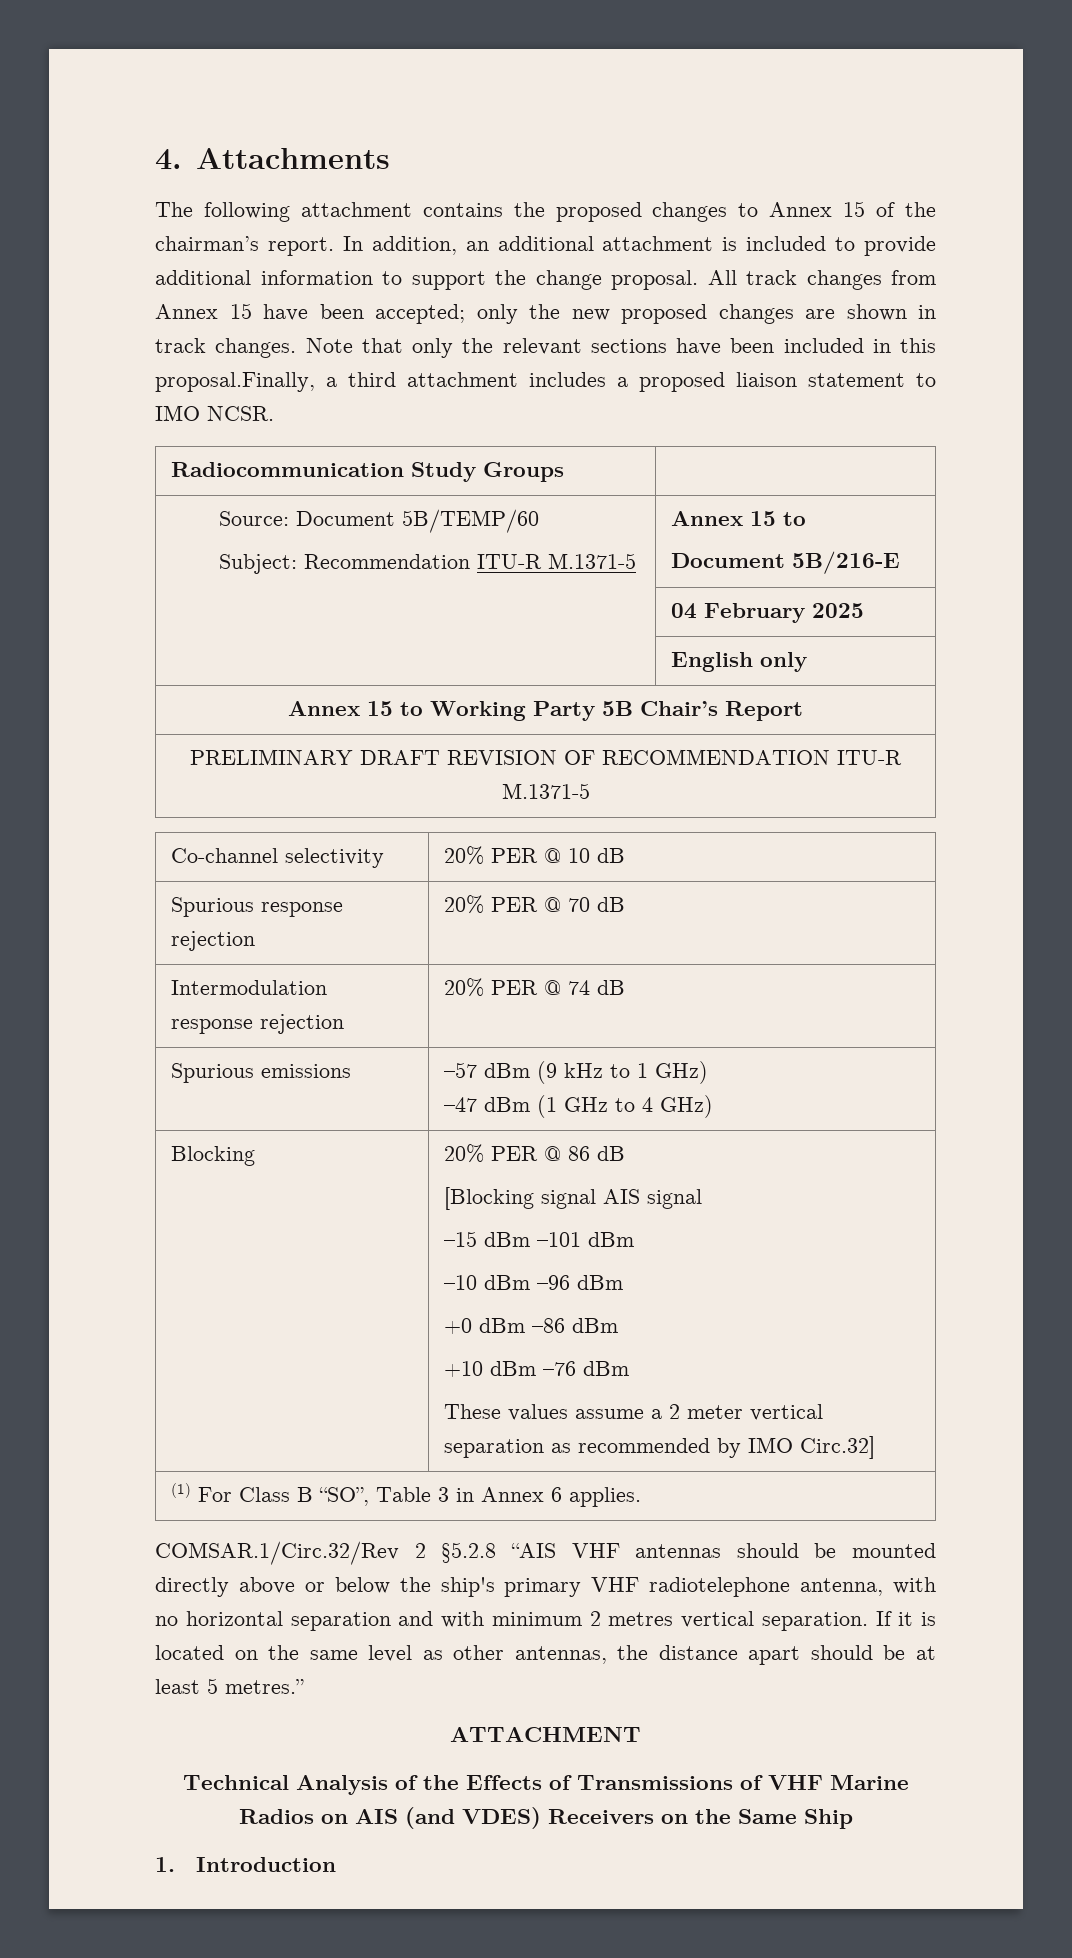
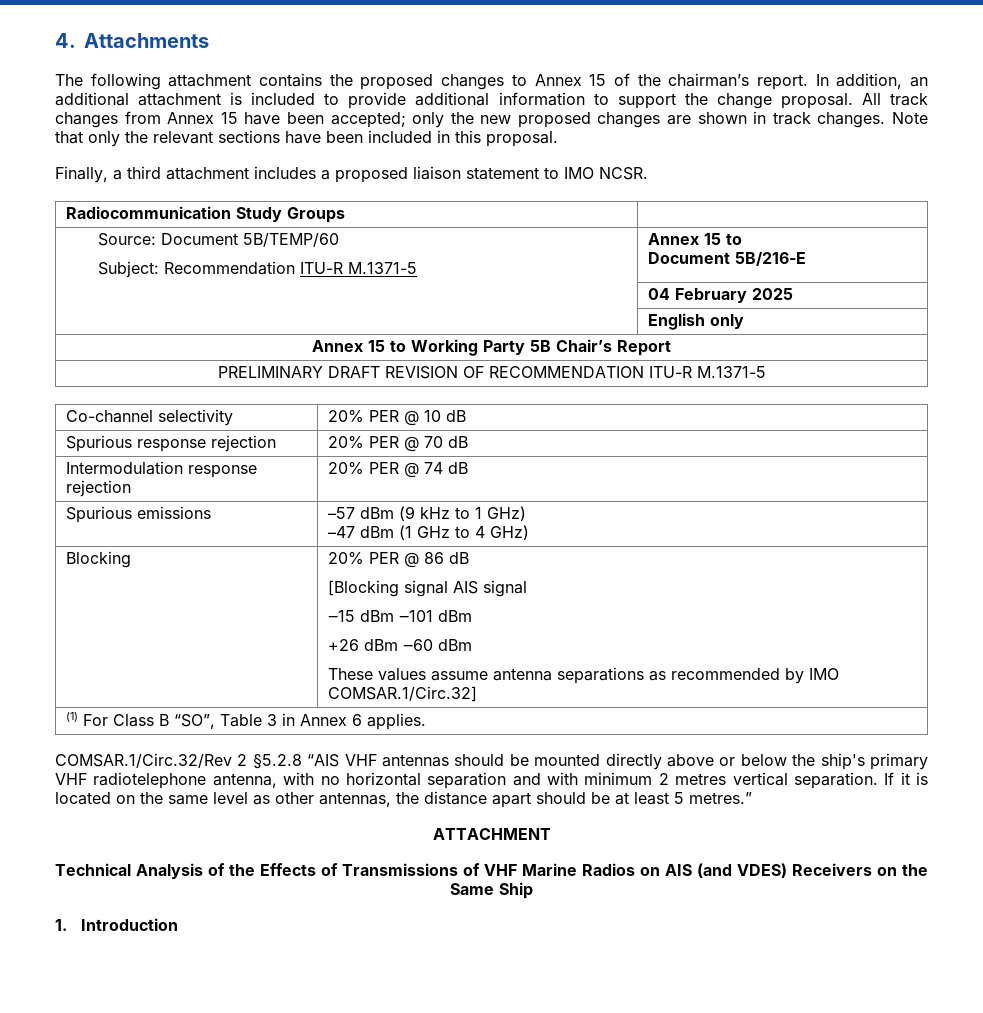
[155,372,315,392] proposal.Finally, -> [486,131,558,147] [55,166,108,183] proposal. // Finally,
[443,1275,623,1290] [443,1318,618,1334] [443,1361,576,1377] ‒10 dBm ‒96 dBm // +0 dBm ‒86 dBm // +10 dBm ‒76 -> [328,639,434,651] +26 dBm ‒60
[650,1404,823,1421] [443,1439,544,1458] a 2 meter vertical separation -> [493,667,645,684] antenna separations
[799,1436,875,1459] Circ.32] -> [328,686,478,702] COMSAR.1/Circ.32]

